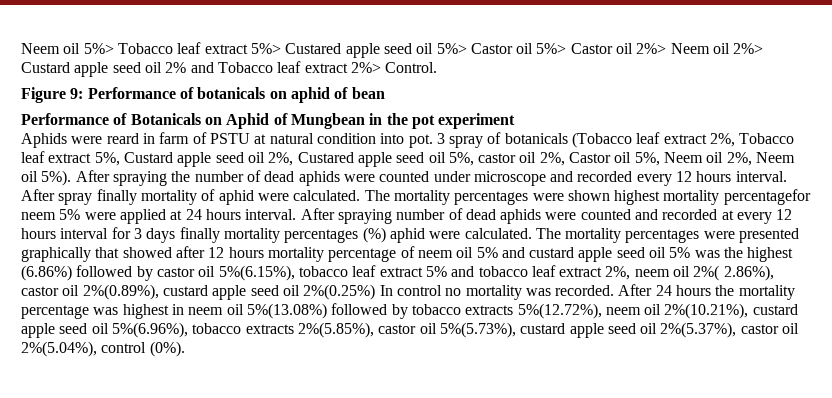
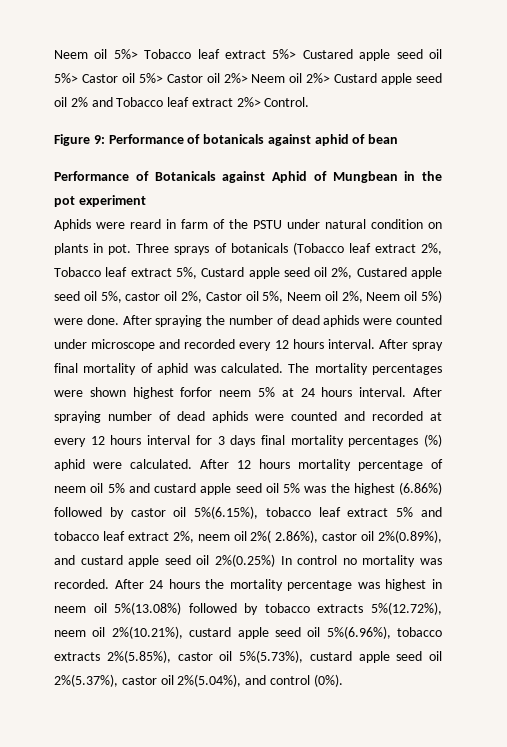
[269,91,287,99] on -> [267,134,311,146] against
[204,117,222,125] on -> [222,171,266,183] against
[209,133,484,148] PSTU at natural condition into pot. 3 spray -> [229,219,442,229] [54,243,210,255] the PSTU under natural condition on plants in pot. Three sprays
[41,170,72,186] 5%). -> [420,290,442,303] [54,315,119,325] 5%) were done.
[96,189,137,205] finally -> [54,363,78,373] final
[257,193,289,201] were -> [193,366,216,373] was
[663,189,811,205] [21,209,166,224] mortality percentagefor neem 5% were applied -> [180,387,275,397] forfor neem 5%
[179,227,220,243] finally -> [260,435,285,445] final
[535,228,800,243] [21,246,205,262] The mortality percentages were presented graphically that showed after -> [200,459,229,469] After
(159, 292) none -> [54,555,75,565] and
(97, 349) none -> [245,675,267,685] and

